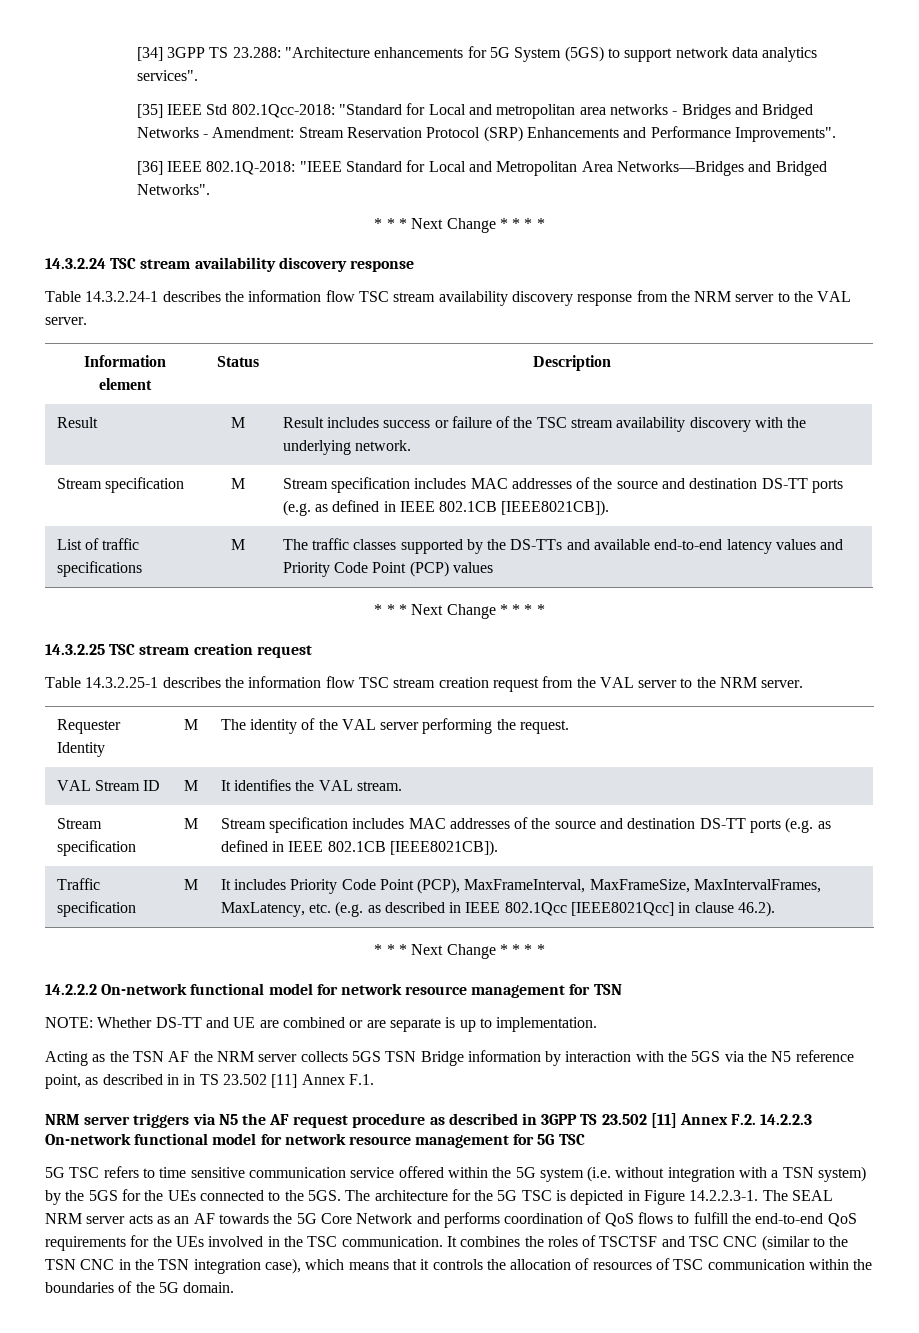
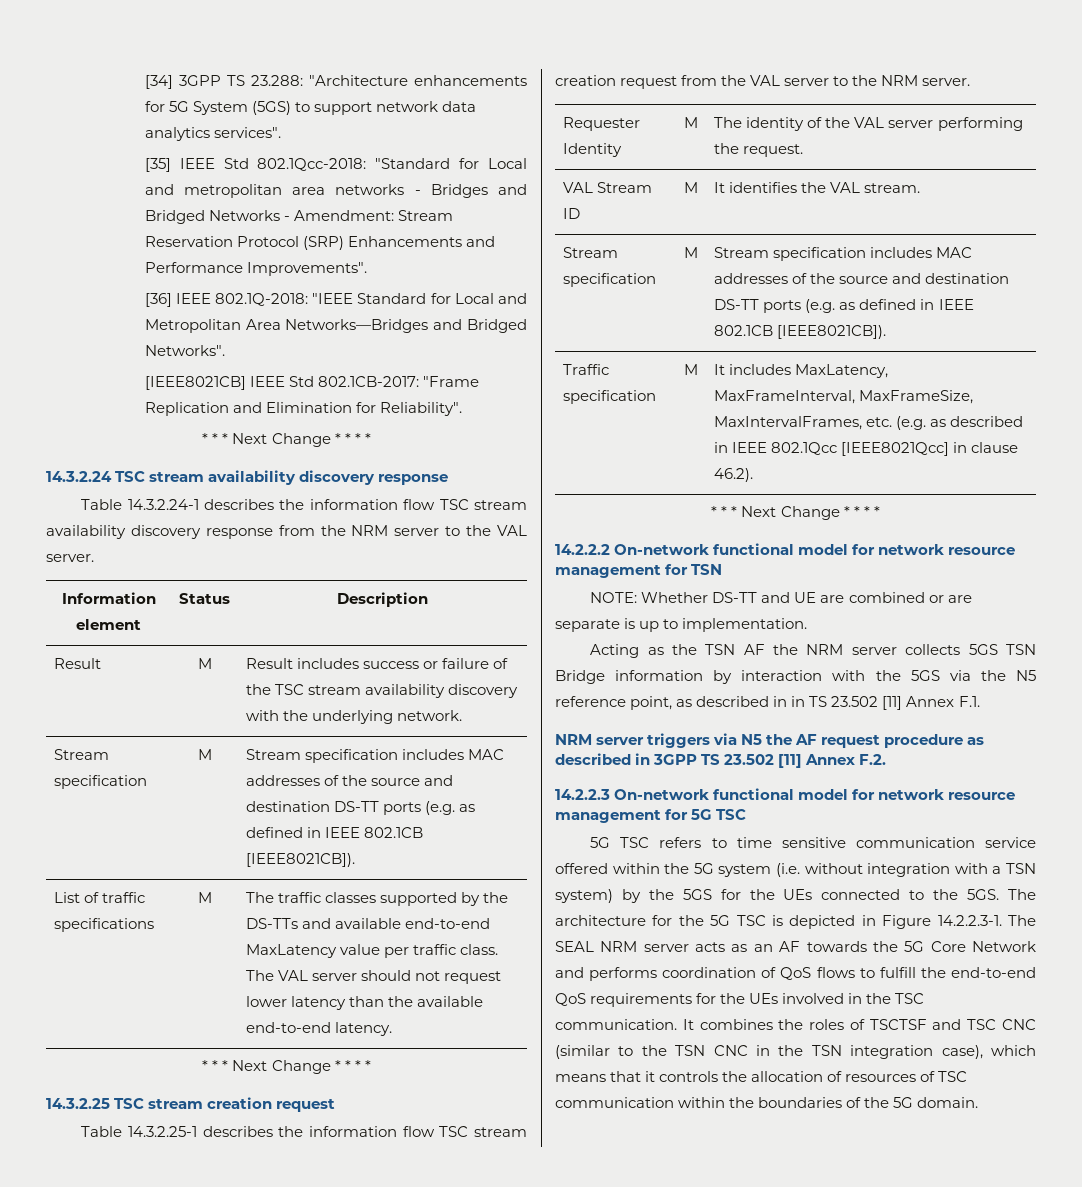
(210, 189) none -> [144,376,479,390] [144,402,462,416] // [IEEE8021CB] IEEE Std 802.1CB-2017: "Frame Replication and Elimination for Reliability".
[726,539,844,554] [282,561,493,577] latency values and Priority Code Point (PCP) values -> [246,944,499,958] [246,970,502,984] [246,996,484,1010] [246,1022,393,1036] MaxLatency value per traffic class. The VAL server should not request lower latency than the available end-to-end latency.
[290,878,461,894] Priority Code Point (PCP), -> [795,364,889,378] MaxLatency,
[220,902,305,917] MaxLatency, -> (863, 423) none
(757, 1119) none -> (887, 759) //

